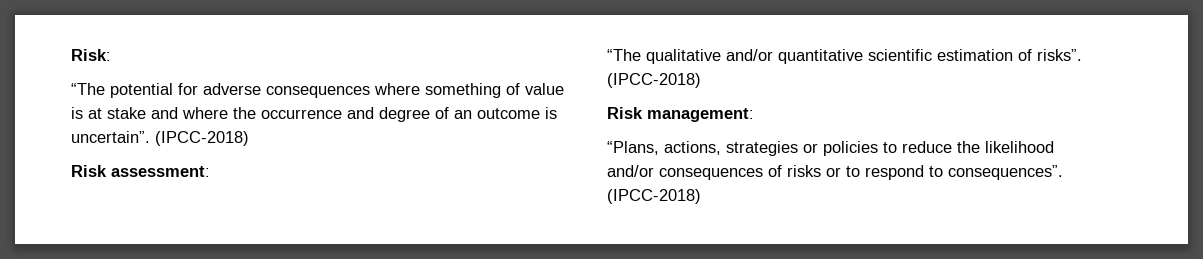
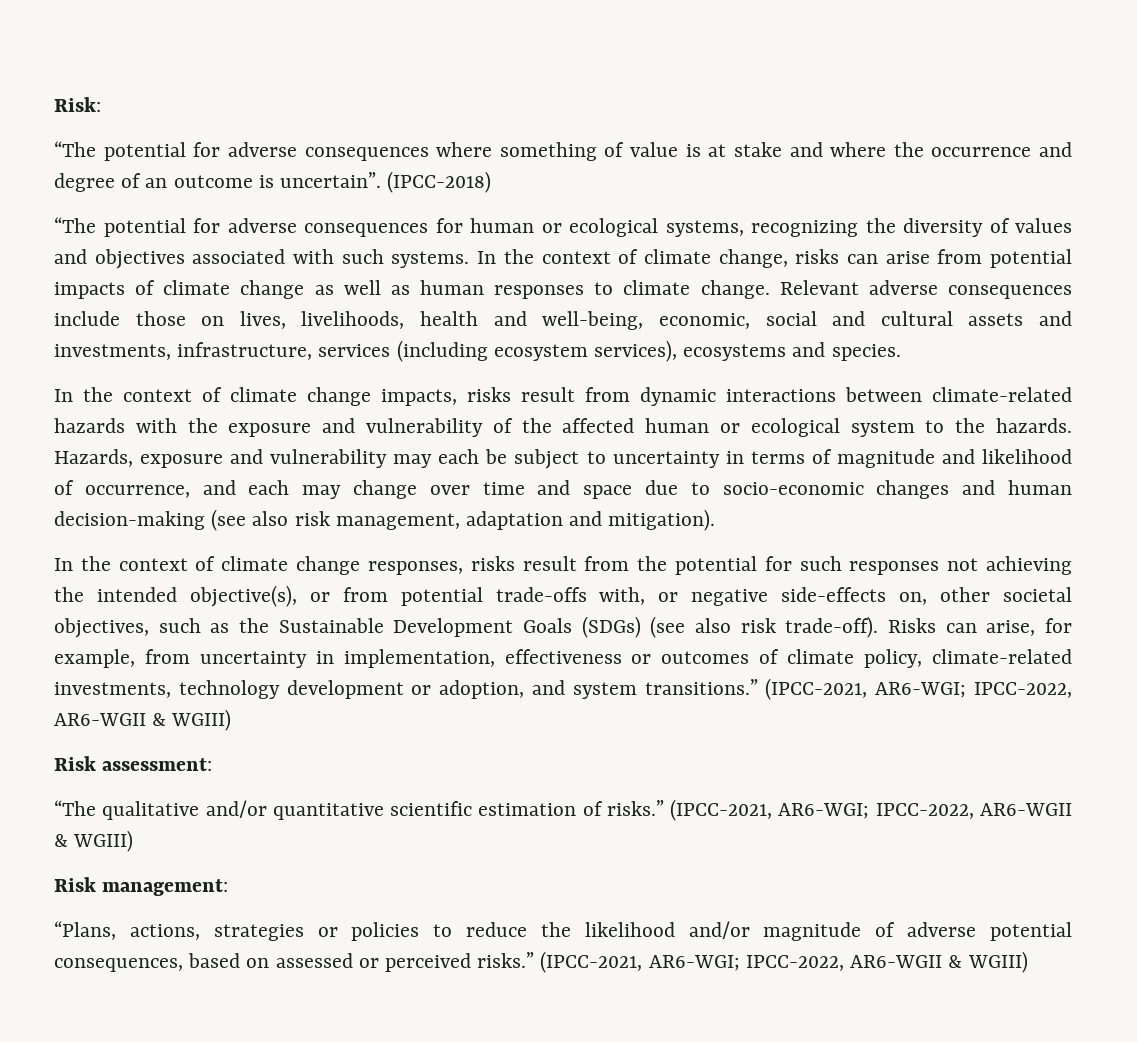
(249, 138) none -> [54,217,1072,237] [54,249,1072,269] [54,280,1072,299] [54,311,1073,330] [54,340,901,362] [54,387,1072,406] [54,418,1072,437] [54,449,1072,469] [54,480,1072,499] [54,509,716,531] [54,556,1072,575] [54,585,1072,607] [54,616,1072,638] [54,649,1072,668] [54,678,1072,700] [54,709,232,731] // “The potential for adverse consequences for human or ecological systems, recognizing the diversity of values and objectives associated with such systems. In the context of climate change, risks can arise from potential impacts of climate change as well as human responses to climate change. Relevant adverse consequences include those on lives, livelihoods, health and well-being, economic, social and cultural assets and investments, infrastructure, services (including ecosystem services), ecosystems and species. // In the context of climate change impacts, risks result from dynamic interactions between climate-related hazards with the exposure and vulnerability of the affected human or ecological system to the hazards. Hazards, exposure and vulnerability may each be subject to uncertainty in terms of magnitude and likelihood of occurrence, and each may change over time and space due to socio-economic changes and human decision-making (see also risk management, adaptation and mitigation). // In the context of climate change responses, risks result from the potential for such responses not achieving the intended objective(s), or from potential trade-offs with, or negative side-effects on, other societal objectives, such as the Sustainable Development Goals (SDGs) (see also risk trade-off). Risks can arise, for example, from uncertainty in implementation, effectiveness or outcomes of climate policy, climate-related investments, technology development or adoption, and system transitions.” (IPCC-2021, AR6-WGI; IPCC-2022, AR6-WGII & WGIII)
[1037,49,1082,61] [607,73,701,88] risks”. (IPCC-2018) -> [606,799,1072,821] [54,830,134,852] risks.” (IPCC-2021, AR6-WGI; IPCC-2022, AR6-WGII & WGIII)
[659,165,1063,180] [607,189,701,204] consequences of risks or to respond to consequences”. (IPCC-2018) -> [763,922,1072,941] [54,951,1028,973] magnitude of adverse potential consequences, based on assessed or perceived risks.” (IPCC-2021, AR6-WGI; IPCC-2022, AR6-WGII & WGIII)

